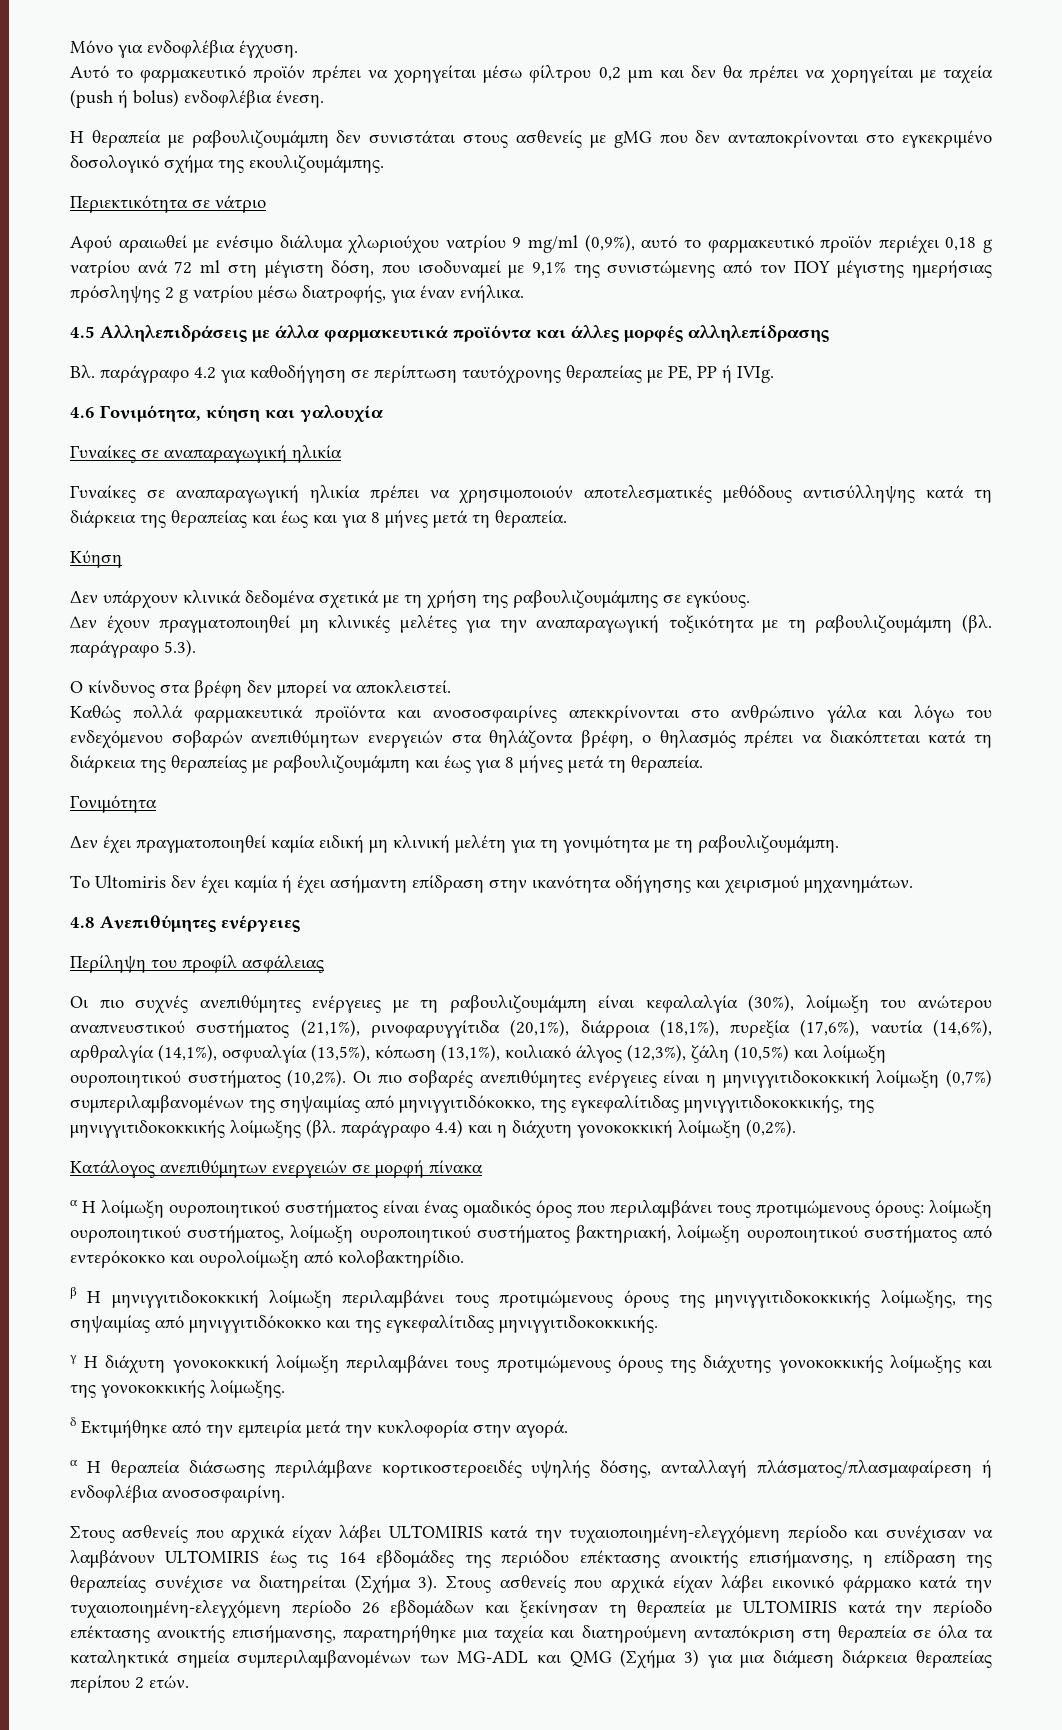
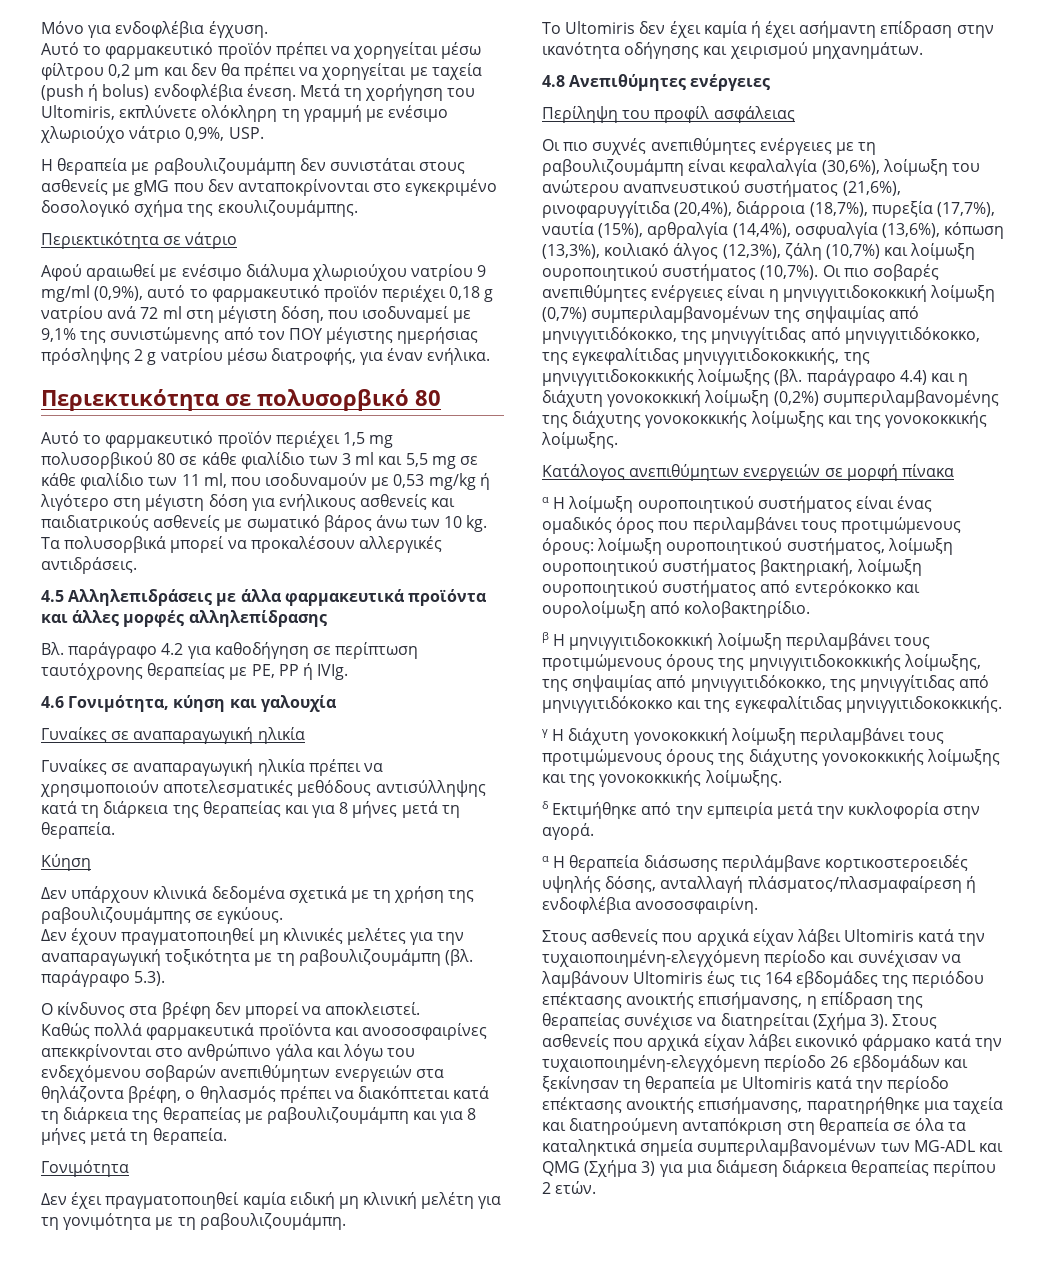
(324, 99) none -> [299,84,476,101] [41,105,449,122] [40,126,264,143] Μετά τη χορήγηση του Ultomiris, εκπλύνετε ολόκληρη τη γραμμή με ενέσιμο χλωριούχο νάτριο 0,9%, USP.
(524, 294) none -> [41,389,441,411] [41,431,394,448] [41,452,479,469] [41,473,490,490] [40,494,456,511] [41,515,488,532] [41,536,442,553] [41,557,137,574] // Περιεκτικότητα σε πολυσορβικό 80 // Αυτό το φαρμακευτικό προϊόν περιέχει 1,5 mg πολυσορβικού 80 σε κάθε φιαλίδιο των 3 ml και 5,5 mg σε κάθε φιαλίδιο των 11 ml, που ισοδυναμούν με 0,53 mg/kg ή λιγότερο στη μέγιστη δόση για ενήλικους ασθενείς και παιδιατρικούς ασθενείς με σωματικό βάρος άνω των 10 kg. Τα πολυσορβικά μπορεί να προκαλέσουν αλλεργικές αντιδράσεις.
[281,510,338,528] έως και -> (309, 809) none
[444,755,471,773] έως -> (438, 1115) none
[748,994,795,1012] (30%), -> [821,160,880,175] (30,6%),
[300,1019,992,1038] [70,1044,500,1063] (21,1%), ρινοφαρυγγίτιδα (20,1%), διάρροια (18,1%), πυρεξία (17,6%), ναυτία (14,6%), αρθραλγία (14,1%), οσφυαλγία (13,5%), κόπωση (13,1%), -> [842,181,901,196] [542,201,995,218] [542,222,1005,239] [542,244,600,259] (21,6%), ρινοφαρυγγίτιδα (20,4%), διάρροια (18,7%), πυρεξία (17,7%), ναυτία (15%), αρθραλγία (14,4%), οσφυαλγία (13,6%), κόπωση (13,3%),
[734,1044,789,1062] (10,5%) -> [825,244,880,259] (10,7%)
[287,1069,347,1087] (10,2%). -> [760,265,819,280] (10,7%).
(566, 1106) none -> [711,327,980,344] [542,352,568,365] μηνιγγίτιδας από μηνιγγιτιδόκοκκο, της
[746,1119,796,1137] (0,2%). -> [773,390,999,407] [542,411,988,428] [541,432,618,449] (0,2%) συμπεριλαμβανομένης της διάχυτης γονοκοκκικής λοίμωξης και της γονοκοκκικής λοίμωξης.
(184, 1321) none -> [690,675,990,692] μηνιγγιτιδόκοκκο, της μηνιγγίτιδας από
[388,1525,483,1538] ULTOMIRIS -> [844,929,915,942] Ultomiris
[165,1550,260,1563] ULTOMIRIS -> [633,971,704,984] Ultomiris
[742,1600,837,1613] ULTOMIRIS -> [741,1076,812,1089] Ultomiris

